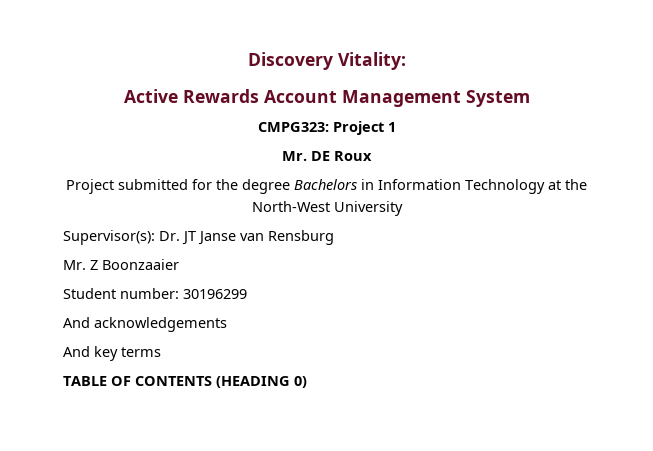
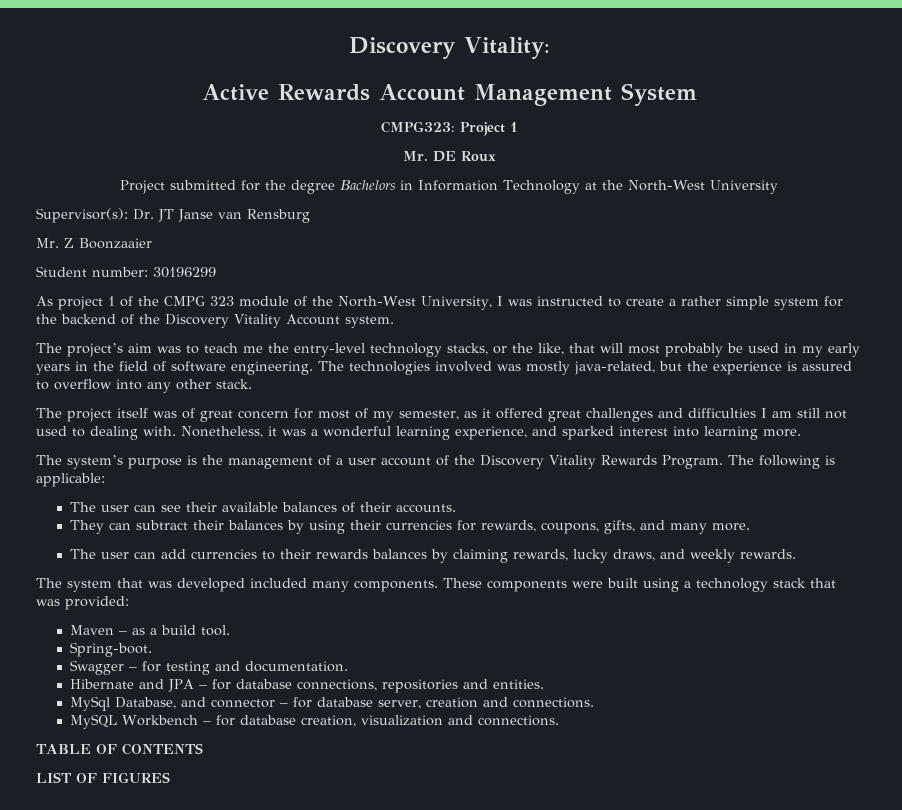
[63,317,227,332] [63,346,161,361] And acknowledgements // And key terms -> [36,296,843,310] [36,314,394,328] [36,343,860,357] [36,361,852,375] [36,379,252,393] [36,408,847,422] [36,426,801,440] [36,455,835,469] [36,473,105,487] [69,502,456,513] [69,520,750,534] [69,549,796,563] [36,578,836,592] [36,596,129,610] [69,625,230,636] [69,642,152,657] [69,660,348,675] [69,679,544,693] [69,696,594,711] [69,714,559,729] As project 1 of the CMPG 323 module of the North-West University, I was instructed to create a rather simple system for the backend of the Discovery Vitality Account system. // The project’s aim was to teach me the entry-level technology stacks, or the like, that will most probably be used in my early years in the field of software engineering. The technologies involved was mostly java-related, but the experience is assured to overflow into any other stack. // The project itself was of great concern for most of my semester, as it offered great challenges and difficulties I am still not used to dealing with. Nonetheless, it was a wonderful learning experience, and sparked interest into learning more. // The system’s purpose is the management of a user account of the Discovery Vitality Rewards Program. The following is applicable: // The user can see their available balances of their accounts. // They can subtract their balances by using their currencies for rewards, coupons, gifts, and many more. // The user can add currencies to their rewards balances by claiming rewards, lucky draws, and weekly rewards. // The system that was developed included many components. These components were built using a technology stack that was provided: // Maven – as a build tool. // Spring-boot. // Swagger – for testing and documentation. // Hibernate and JPA – for database connections, repositories and entities. // MySql Database, and connector – for database server, creation and connections. // MySQL Workbench – for database creation, visualization and connections.
[216,376,307,388] (HEADING 0) -> [36,772,170,783] // LIST OF FIGURES

